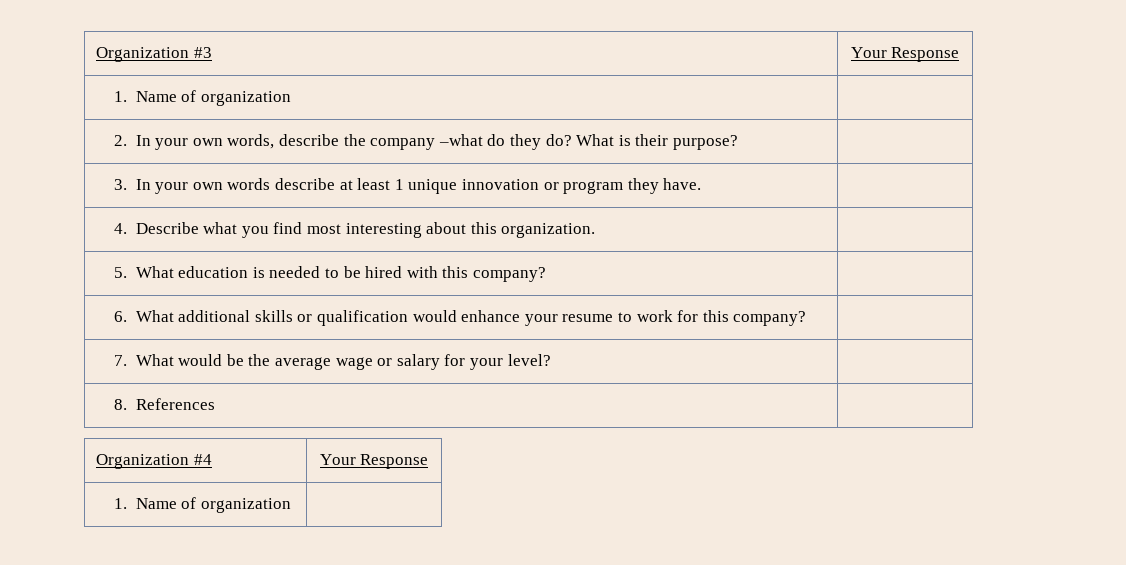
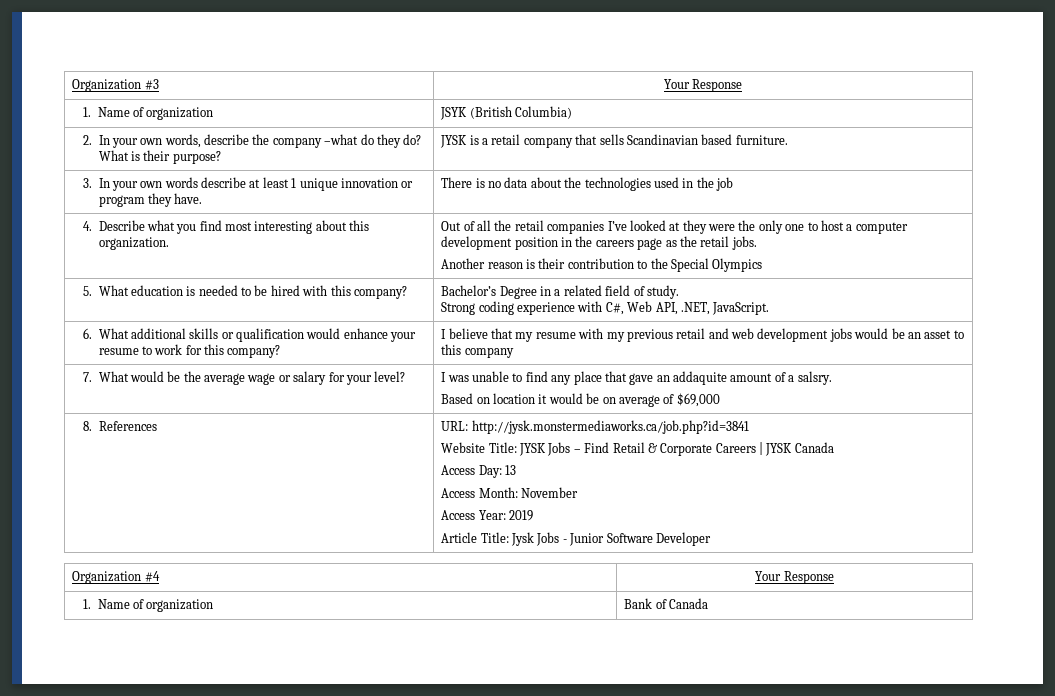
(291, 98) none -> [440,106,573,120] JSYK (British Columbia)
(738, 142) none -> [440,134,788,148] JYSK is a retail company that sells Scandinavian based furniture.
(702, 184) none -> [441,177,734,191] There is no data about the technologies used in the job
(596, 230) none -> [441,220,908,234] [441,236,757,250] [441,258,763,272] Out of all the retail companies I’ve looked at they were the only one to host a computer development position in the careers page as the retail jobs. // Another reason is their contribution to the Special Olympics
(546, 274) none -> [441,285,679,299] [441,301,770,315] Bachelor’s Degree in a related field of study. // Strong coding experience with C#, Web API, .NET, JavaScript.
(807, 318) none -> [441,328,964,342] [441,344,514,358] I believe that my resume with my previous retail and web development jobs would be an asset to this company
[114,398,215,410] // 8. References | -> [441,371,832,385] [441,393,720,407] [83,421,157,431] [441,420,749,434] [441,442,834,456] [441,465,517,478] [441,487,579,498] [441,510,534,521] [441,532,711,546] I was unable to find any place that gave an addaquite amount of a salsry. // Based on location it would be on average of $69,000 // 8. References | URL: http://jysk.monstermediaworks.ca/job.php?id=3841 // Website Title: JYSK Jobs – Find Retail & Corporate Careers | JYSK Canada // Access Day: 13 // Access Month: November // Access Year: 2019 // Article Title: Jysk Jobs - Junior Software Developer
(291, 505) none -> [624,598,709,609] Bank of Canada

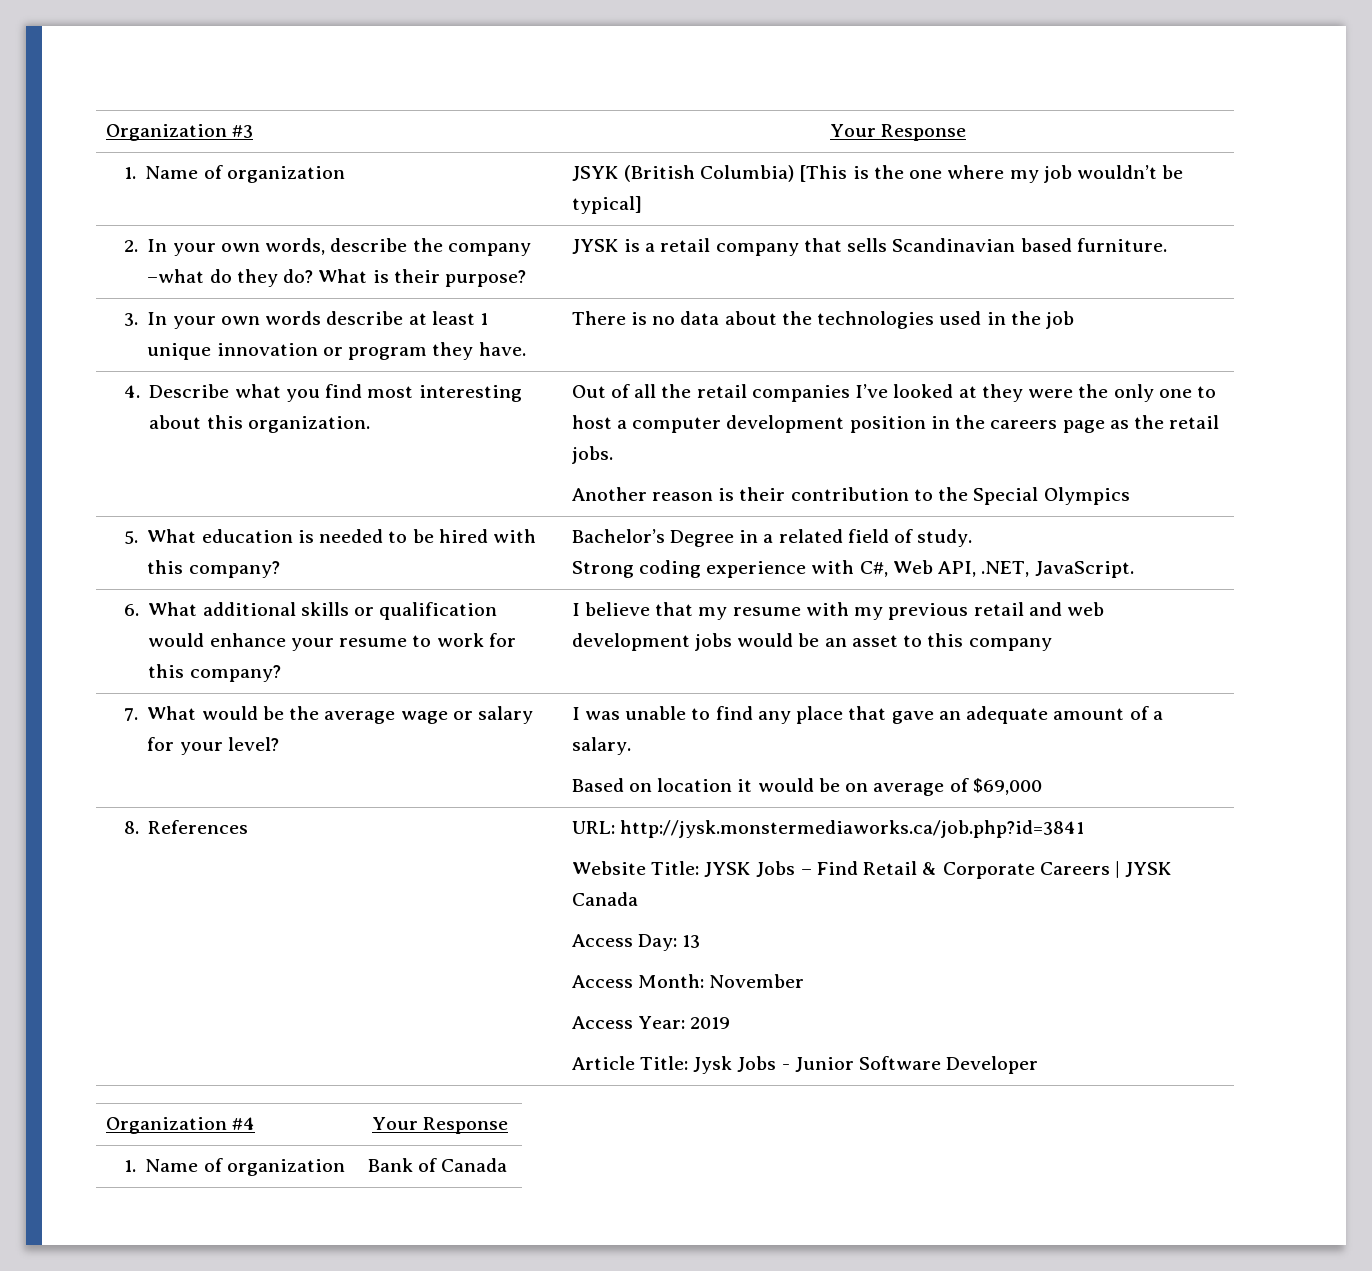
(573, 112) none -> [799,165,1184,183] [571,196,642,214] [This is the one where my job wouldn’t be typical]
[673,371,728,385] addaquite -> [966,706,1049,724] adequate
[797,371,832,385] salsry. -> [571,737,631,755] salary.

